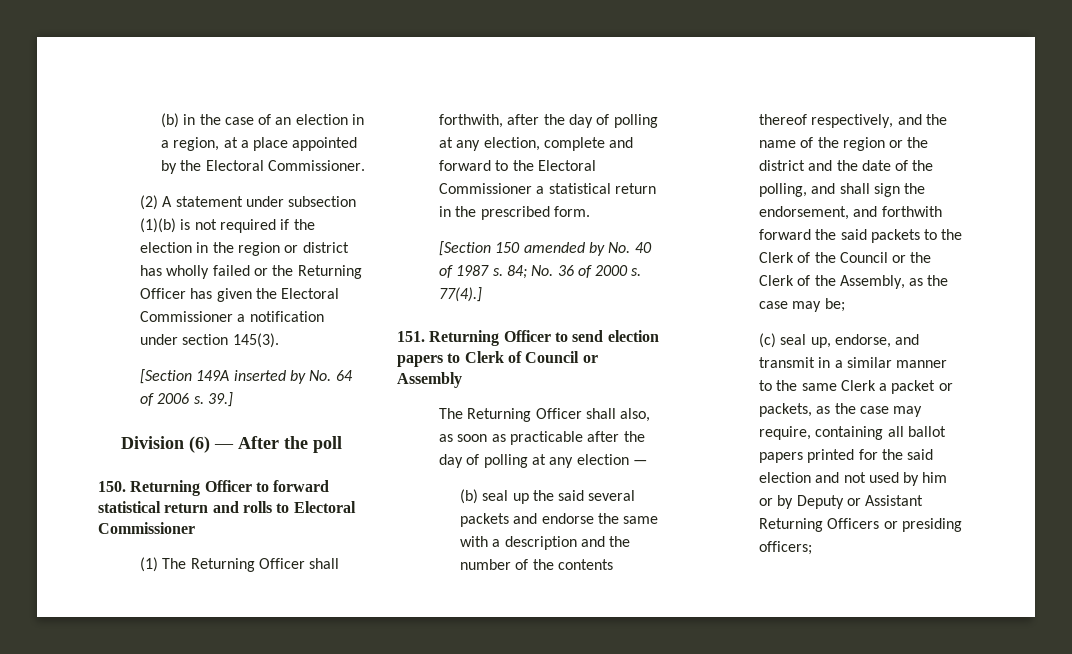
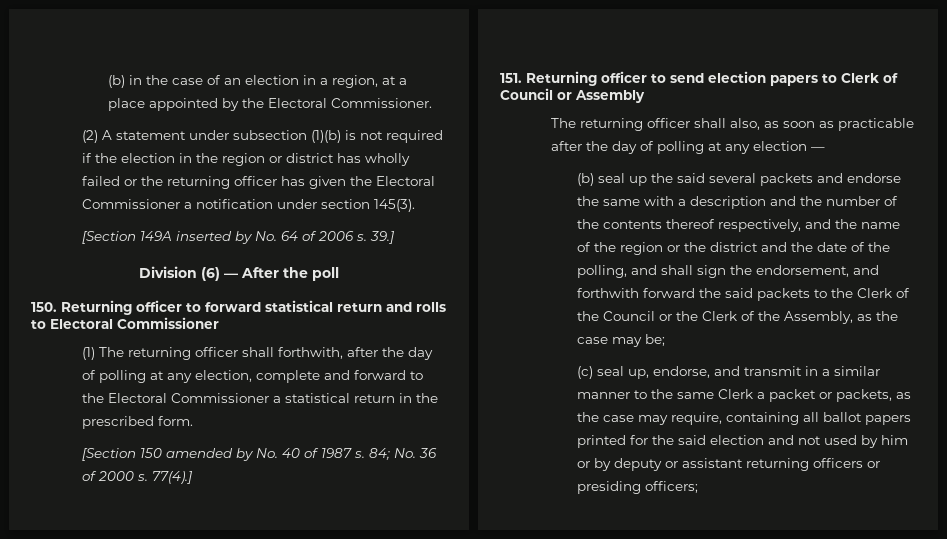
[297,265,362,279] [139,288,186,299] Returning Officer -> [167,176,278,189] returning officer
[204,480,252,492] Officer -> [136,300,182,312] officer
[190,558,305,572] Returning Officer -> [128,347,239,360] returning officer
[503,330,551,342] Officer -> [601,71,647,83] officer
[467,408,582,422] Returning Officer -> [580,118,691,131] returning officer
[796,495,924,509] [758,518,880,532] Deputy or Assistant Returning Officers -> [613,458,863,471] deputy or assistant returning officers

